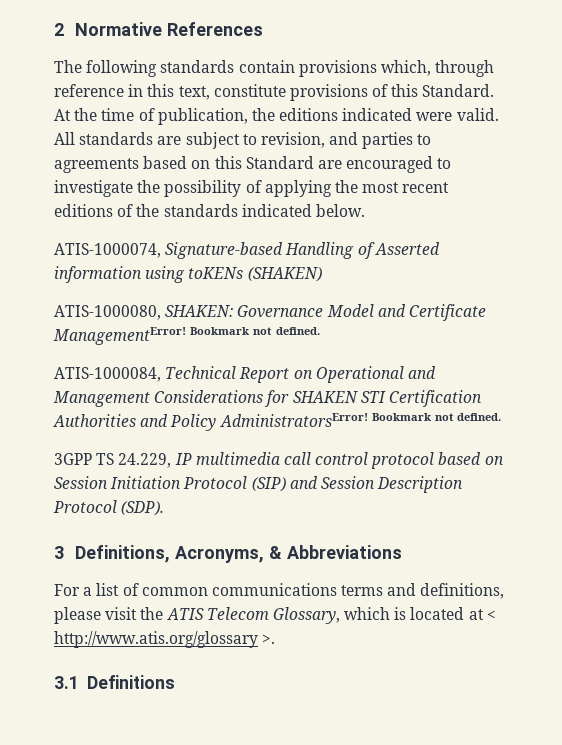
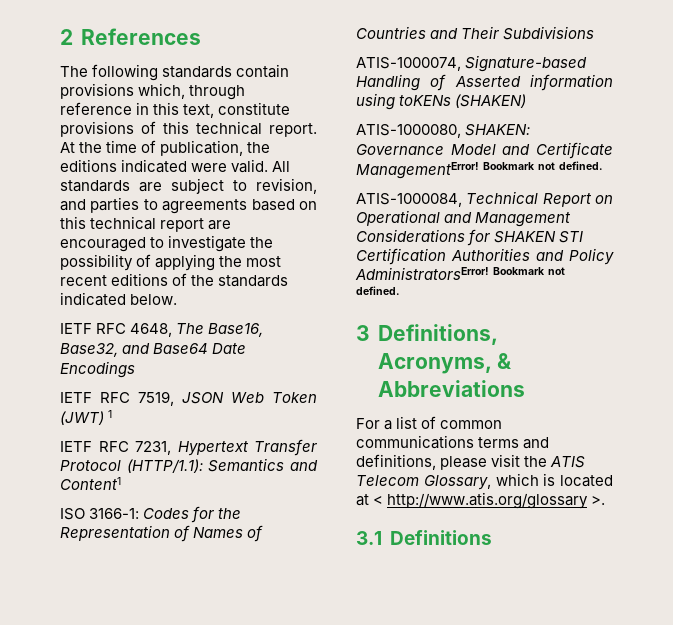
[75,22,163,36] Normative -> (73, 37) none
[422,84,495,97] Standard. -> [196,121,317,137] technical report.
[245,156,314,169] Standard -> [90,216,205,232] technical report
(365, 210) none -> [60,323,264,337] [60,343,247,357] [60,361,135,378] [60,391,317,406] [60,410,113,425] [60,439,317,456] [60,458,318,473] [60,477,121,490] [60,506,242,523] [60,525,264,542] [356,26,595,40] // IETF RFC 4648, The Base16, Base32, and Base64 Date Encodings // IETF RFC 7519, JSON Web Token (JWT) 1 // IETF RFC 7231, Hypertext Transfer Protocol (HTTP/1.1): Semantics and Content1 // ISO 3166-1: Codes for the Representation of Names of Countries and Their Subdivisions
[54,452,504,469] [54,476,464,493] [53,500,165,516] // 3GPP TS 24.229, IP multimedia call control protocol based on Session Initiation Protocol (SIP) and Session Description Protocol (SDP). -> (400, 290) none

